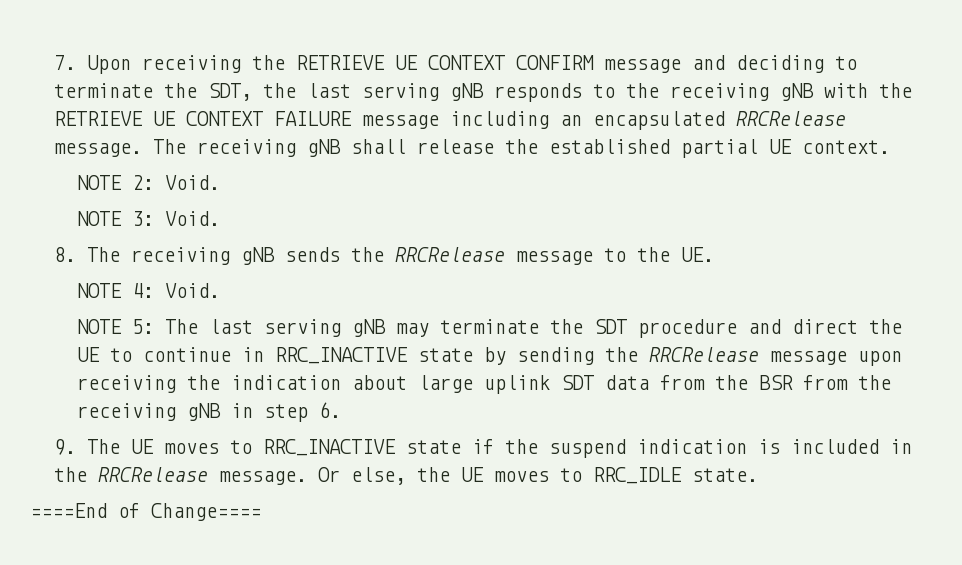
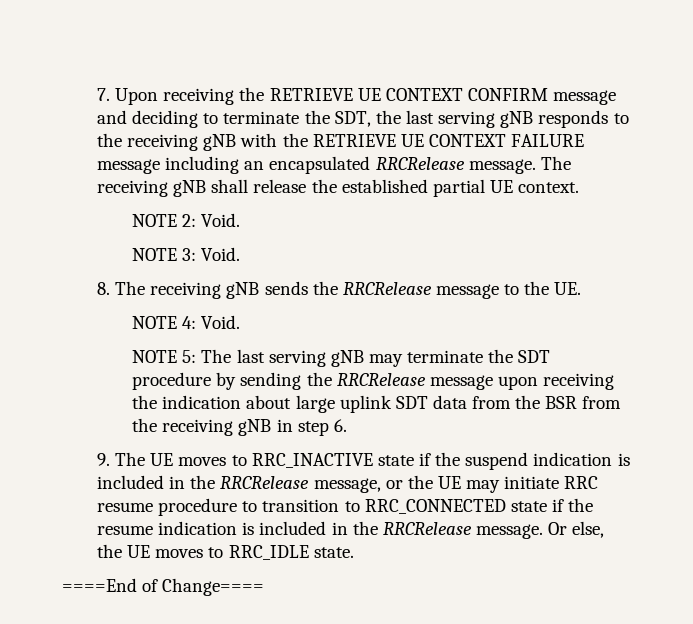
[748,319,903,334] [77,347,474,364] and direct the UE to continue in RRC_INACTIVE state -> (212, 381) none
(208, 474) none -> [313,475,599,493] [97,498,594,516] [97,521,472,535] message, or the UE may initiate RRC resume procedure to transition to RRC_CONNECTED state if the resume indication is included in the RRCRelease

